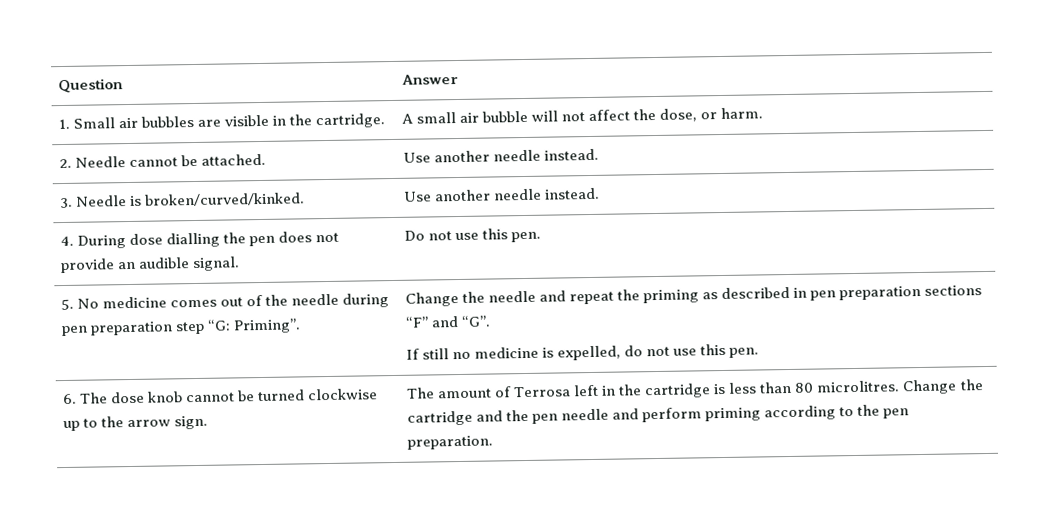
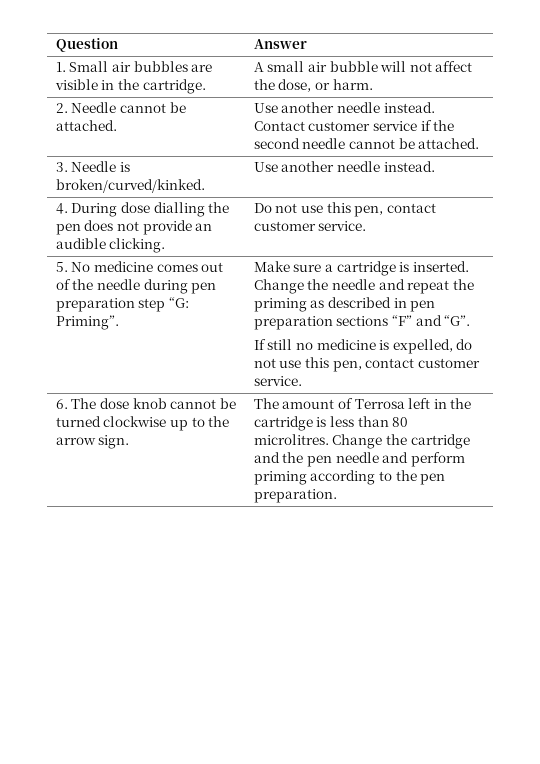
(599, 154) none -> [253,120,455,131] [253,138,480,149] Contact customer service if the second needle cannot be attached.
[191,256,240,272] signal. -> [109,238,166,253] clicking.
[511,231,542,243] pen. -> [354,203,436,217] [253,221,367,231] pen, contact customer service.
(302, 326) none -> [253,261,469,276] Make sure a cartridge is inserted.
[729,347,760,358] pen. -> [332,358,480,372] [253,376,302,386] pen, contact customer service.

